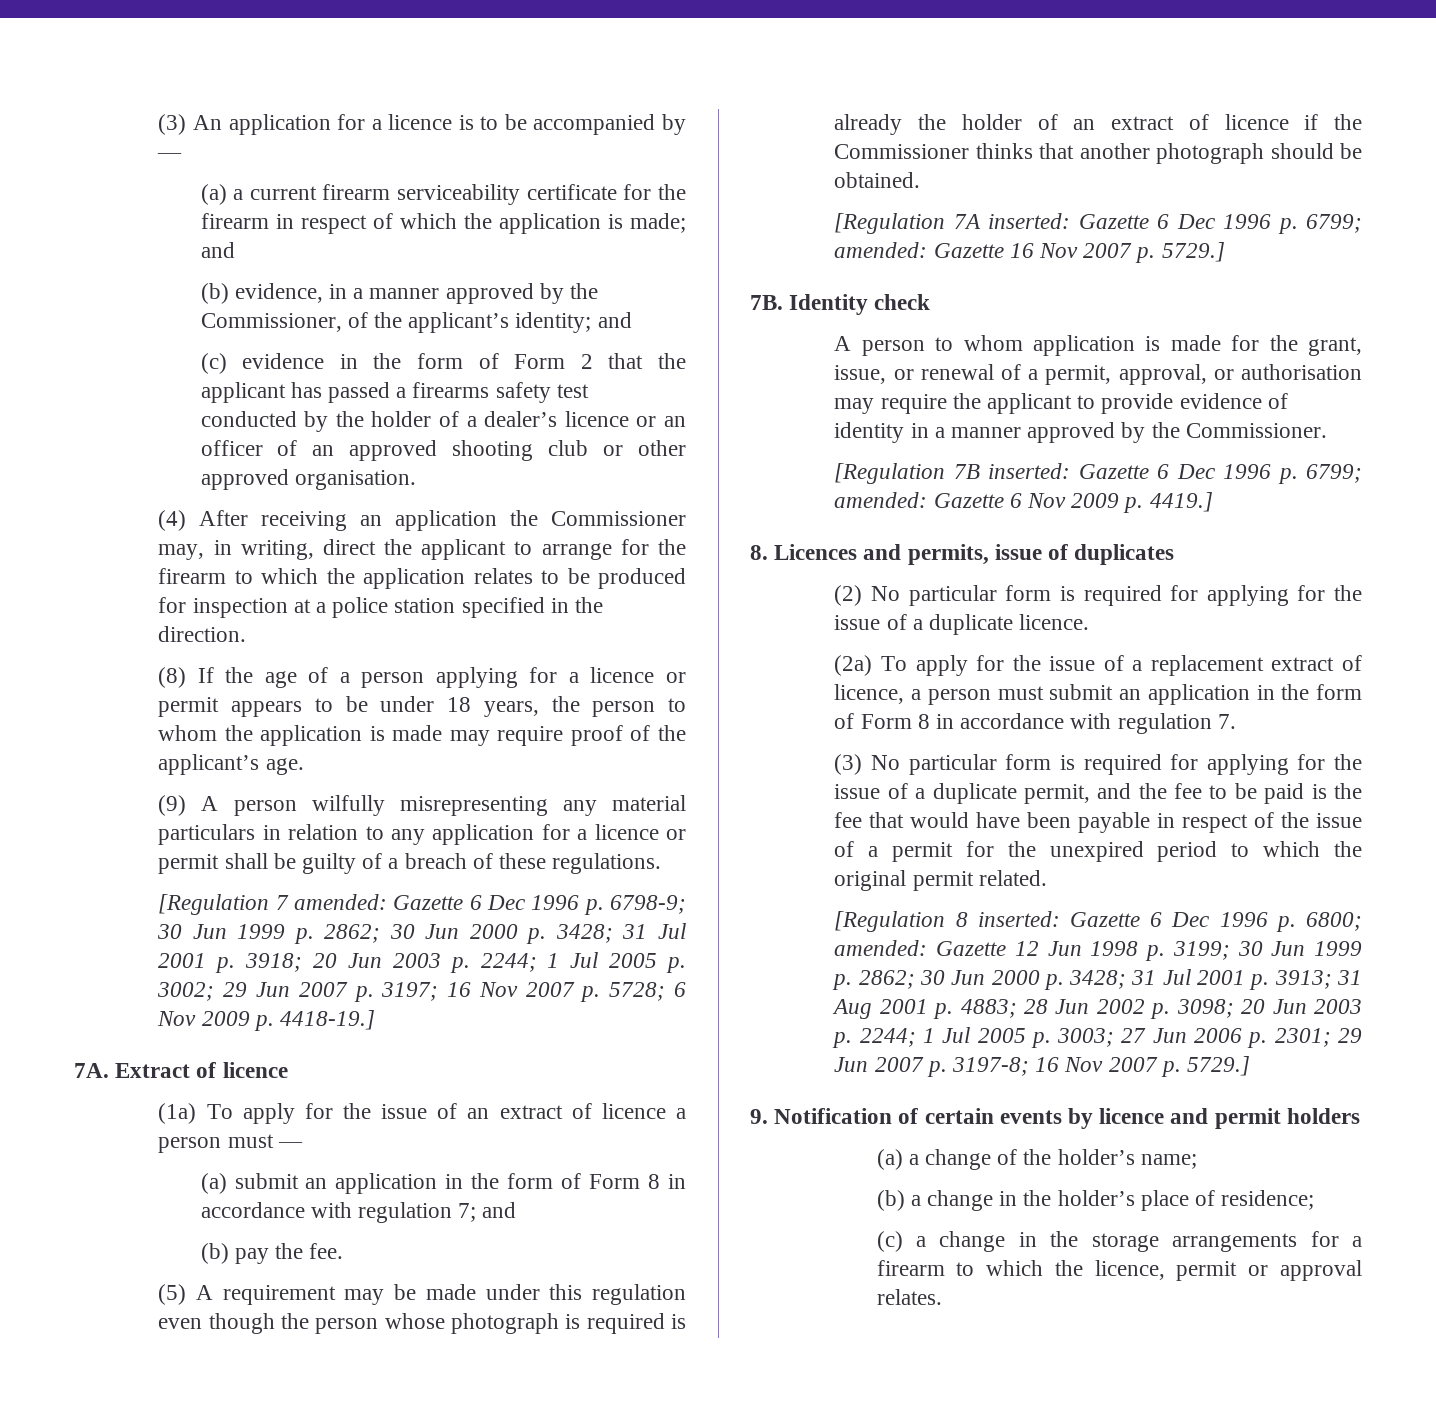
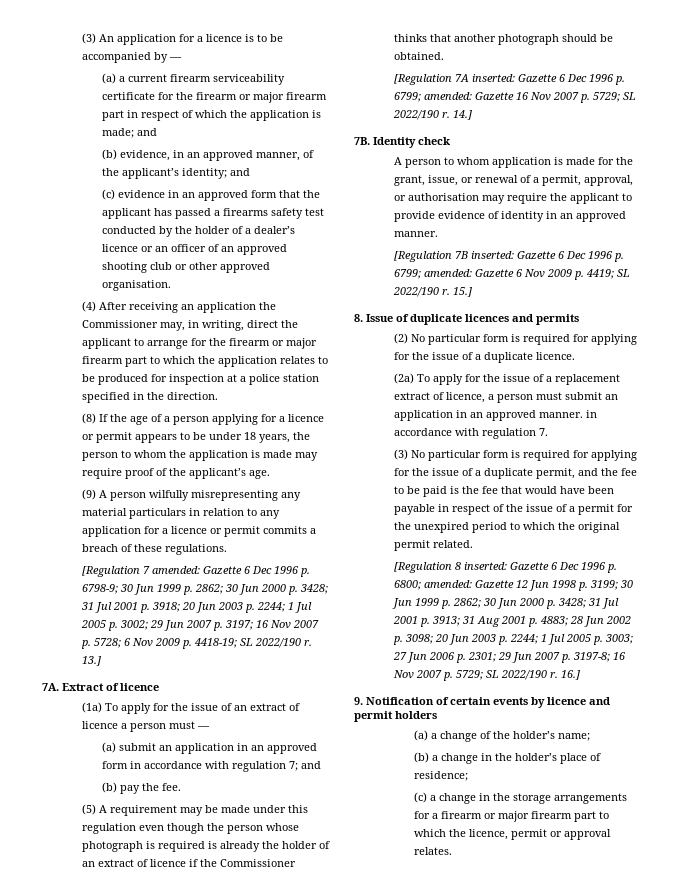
(269, 221) none -> [238,92,327,103] [101,110,124,121] or major firearm part
[353,283,599,304] [200,313,342,332] a manner approved by the Commissioner, -> [186,150,300,161] an approved manner,
[373,353,593,369] the form of Form 2 -> [181,190,277,201] an approved form
(227, 576) none -> [271,338,317,349] [81,356,147,367] or major firearm part
[224,853,383,874] shall be guilty of -> [262,526,307,534] commits
[280,1010,376,1030] 4418-19.] -> [193,638,312,648] [81,656,101,666] 4418-19; SL 2022/190 r. 13.]
[471,1173,661,1189] the form of Form 8 -> [250,743,317,754] [101,761,128,769] an approved form
[1161,242,1225,262] 5729.] -> [592,92,636,102] [392,110,472,120] 5729; SL 2022/190 r. 14.]
[934,422,1327,443] a manner approved by the Commissioner. -> [559,211,626,222] [393,231,438,237] an approved manner.
[1149,492,1213,512] [750,544,1175,565] 4419.] // 8. Licences and permits, issue of duplicates -> [585,269,630,279] [392,287,472,297] [354,314,579,325] 4419; SL 2022/190 r. 15.] // 8. Issue of duplicate licences and permits
[1281,684,1362,700] [834,713,930,729] the form of Form 8 -> [469,410,583,421] an approved manner.
[1187,1056,1251,1076] 5729.] -> [455,670,580,680] 5729; SL 2022/190 r. 16.]
(945, 1268) none -> [483,811,596,822] or major firearm part

